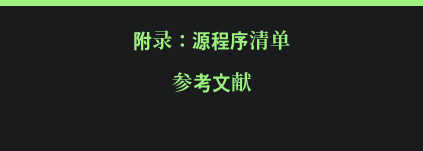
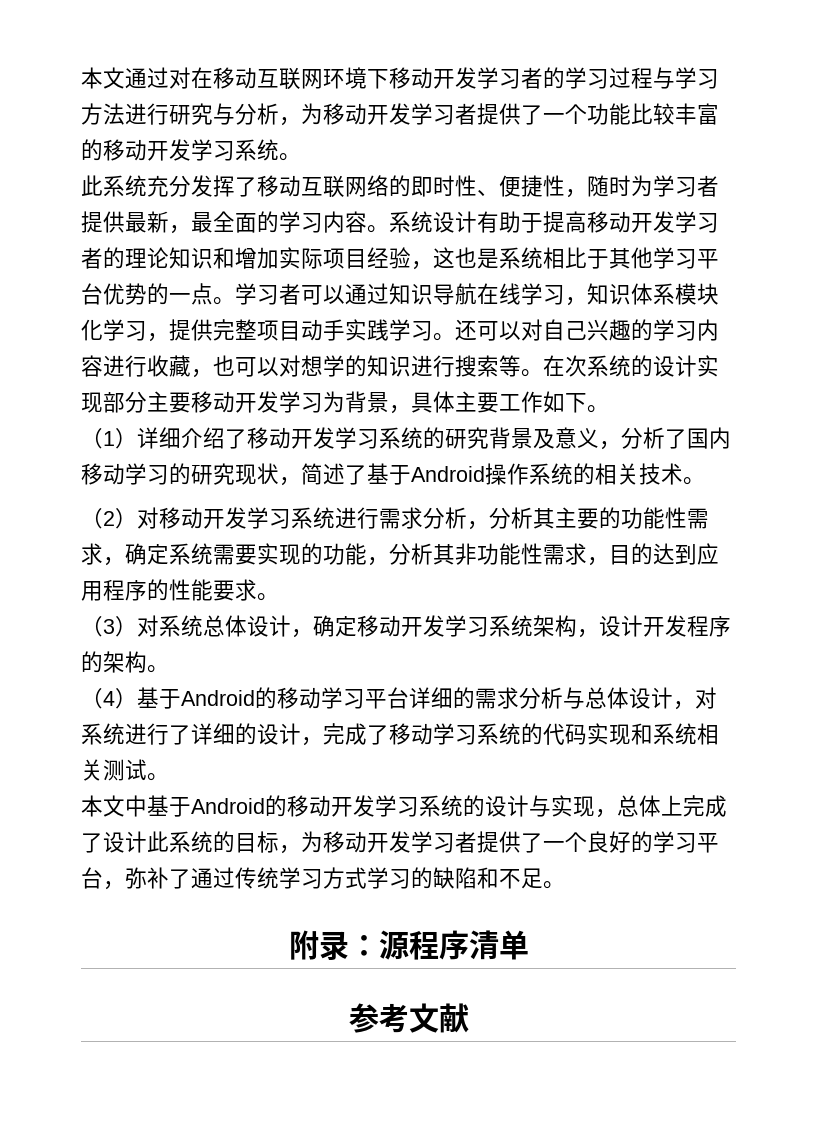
(132, 41) none -> [81,67,719,90] [81,103,719,126] [81,139,301,161] [81,175,719,198] [81,211,719,234] [81,247,719,270] [81,283,719,306] [81,319,719,342] [81,355,719,378] [81,391,609,414] [81,427,731,450] [81,463,705,486] [81,507,709,530] [81,543,719,566] [81,579,279,601] [81,615,731,638] [81,651,169,673] [81,687,717,710] [81,723,719,746] [81,759,169,781] [81,795,727,818] [81,831,719,854] [81,867,565,890] 本文通过对在移动互联网环境下移动开发学习者的学习过程与学习方法进行研究与分析，为移动开发学习者提供了一个功能比较丰富的移动开发学习系统。 // 此系统充分发挥了移动互联网络的即时性、便捷性，随时为学习者提供最新，最全面的学习内容。系统设计有助于提高移动开发学习者的理论知识和增加实际项目经验，这也是系统相比于其他学习平台优势的一点。学习者可以通过知识导航在线学习，知识体系模块化学习，提供完整项目动手实践学习。还可以对自己兴趣的学习内容进行收藏，也可以对想学的知识进行搜索等。在次系统的设计实现部分主要移动开发学习为背景，具体主要工作如下。 // （1）详细介绍了移动开发学习系统的研究背景及意义，分析了国内移动学习的研究现状，简述了基于Android操作系统的相关技术。 // （2）对移动开发学习系统进行需求分析，分析其主要的功能性需求，确定系统需要实现的功能，分析其非功能性需求，目的达到应用程序的性能要求。 // （3）对系统总体设计，确定移动开发学习系统架构，设计开发程序的架构。 // （4）基于Android的移动学习平台详细的需求分析与总体设计，对系统进行了详细的设计，完成了移动学习系统的代码实现和系统相关测试。 // 本文中基于Android的移动开发学习系统的设计与实现，总体上完成了设计此系统的目标，为移动开发学习者提供了一个良好的学习平台，弥补了通过传统学习方式学习的缺陷和不足。 //

